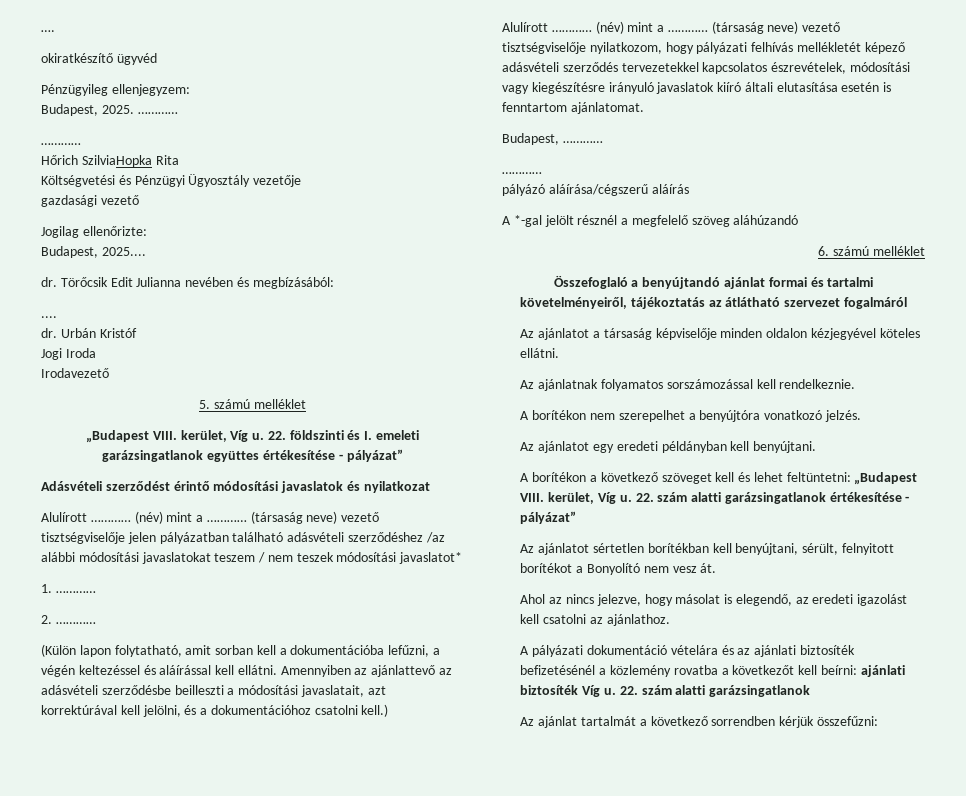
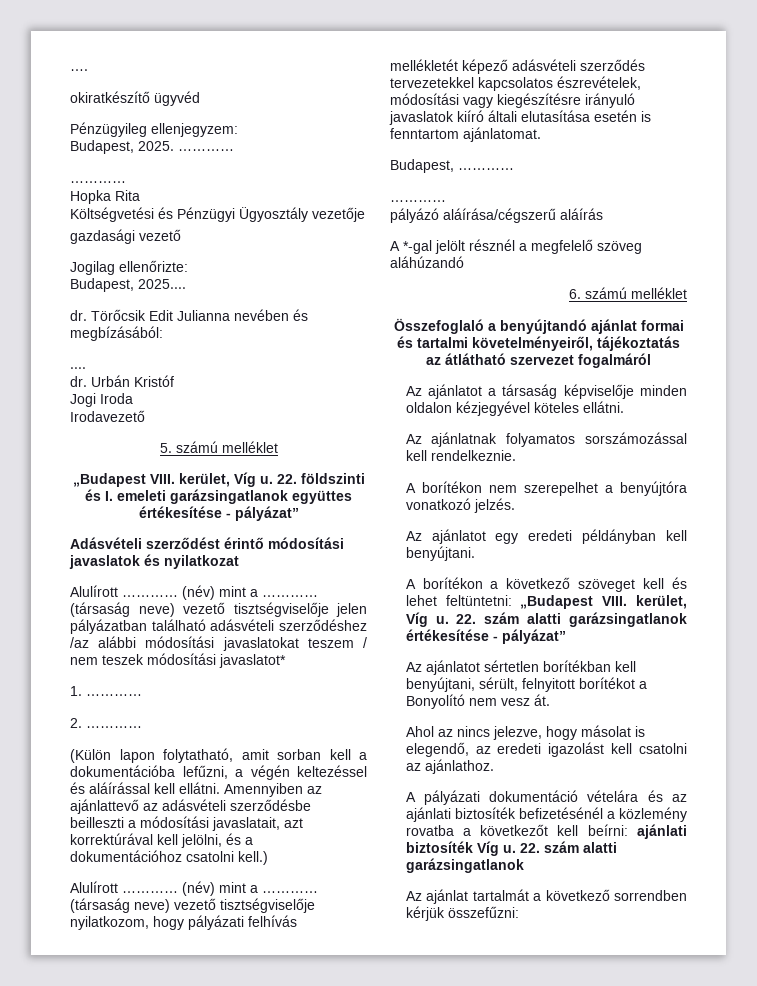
[41,155,152,167] Hőrich SzilviaHopka -> [70,190,111,204] Hopka

